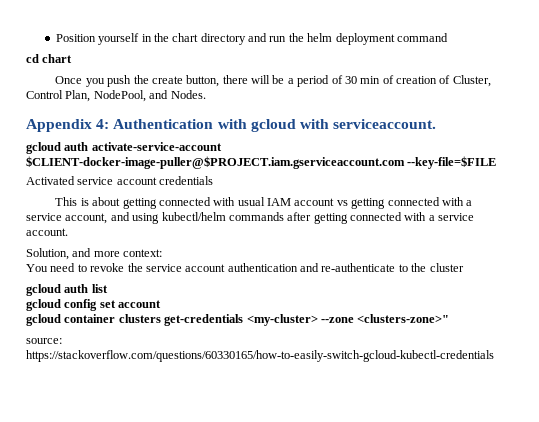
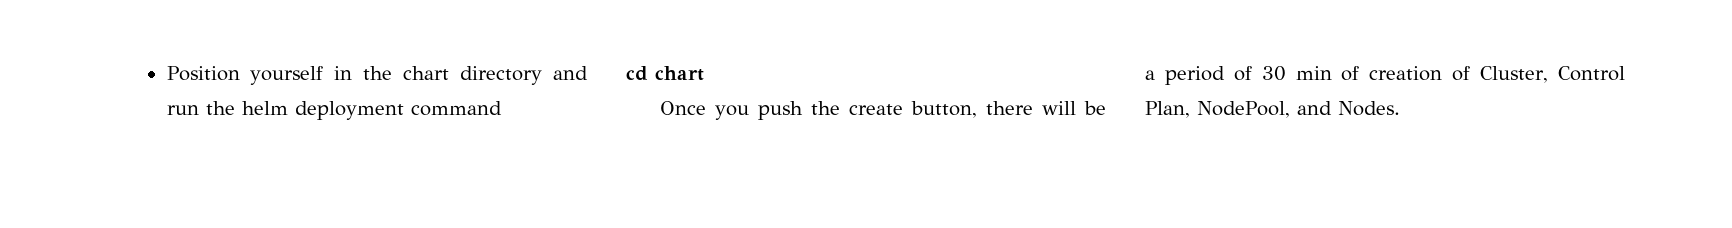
[26,119,437,132] [26,142,222,154] [26,156,497,169] [26,176,214,185] [55,197,473,209] [26,212,475,224] [26,228,68,236] [26,248,163,260] [26,263,464,272] [26,284,108,296] [26,299,162,311] [26,314,450,326] [26,338,62,344] [26,350,494,362] // Appendix 4: Authentication with gcloud with serviceaccount. // gcloud auth activate-service-account $CLIENT-docker-image-puller@$PROJECT.iam.gserviceaccount.com --key-file=$FILE // Activated service account credentials // This is about getting connected with usual IAM account vs getting connected with a service account, and using kubectl/helm commands after getting connected with a service account. // Solution, and more context: // You need to revoke the service account authentication and re-authenticate to the cluster // gcloud auth list // gcloud config set account // gcloud container clusters get-credentials <my-cluster> --zone <clusters-zone>" // source: https://stackoverflow.com/questions/60330165/how-to-easily-switch-gcloud-kubectl-credentials -> (1400, 108) none

